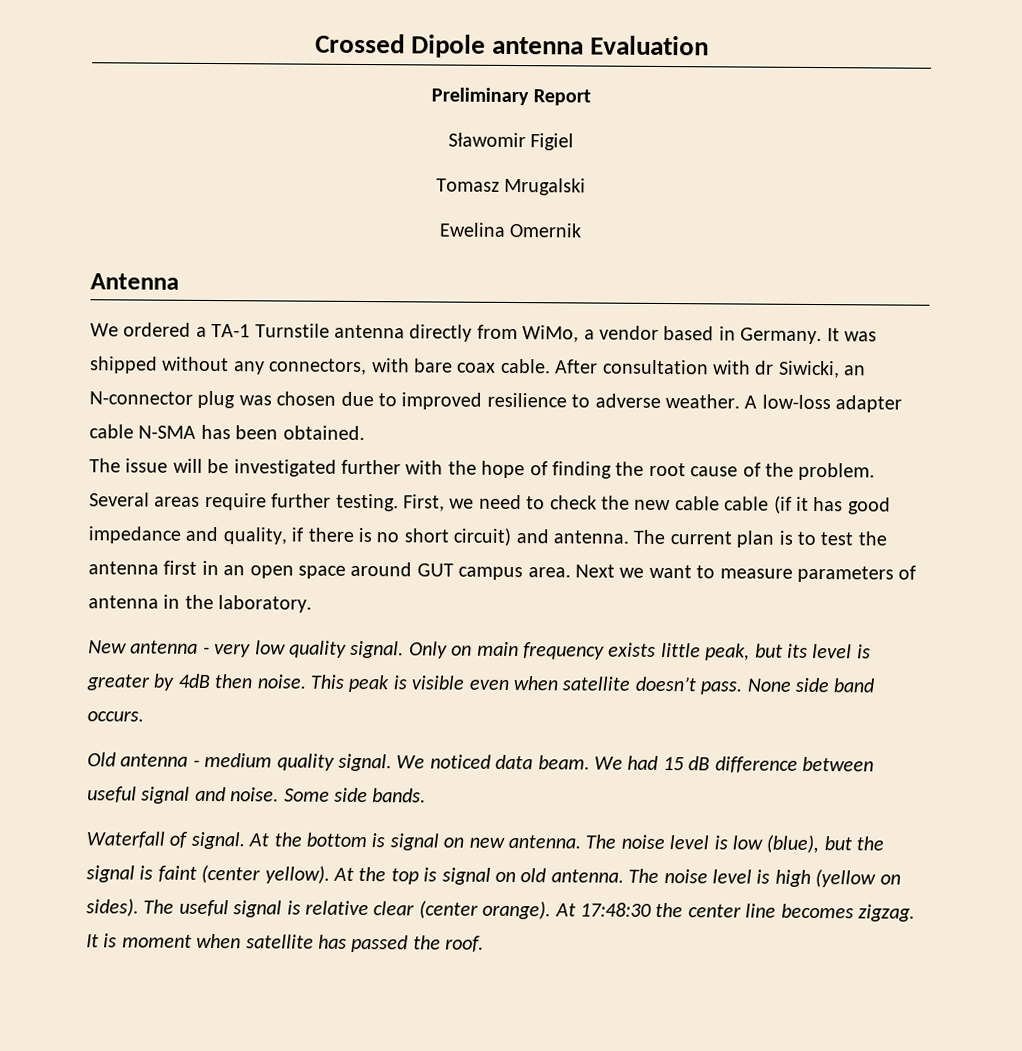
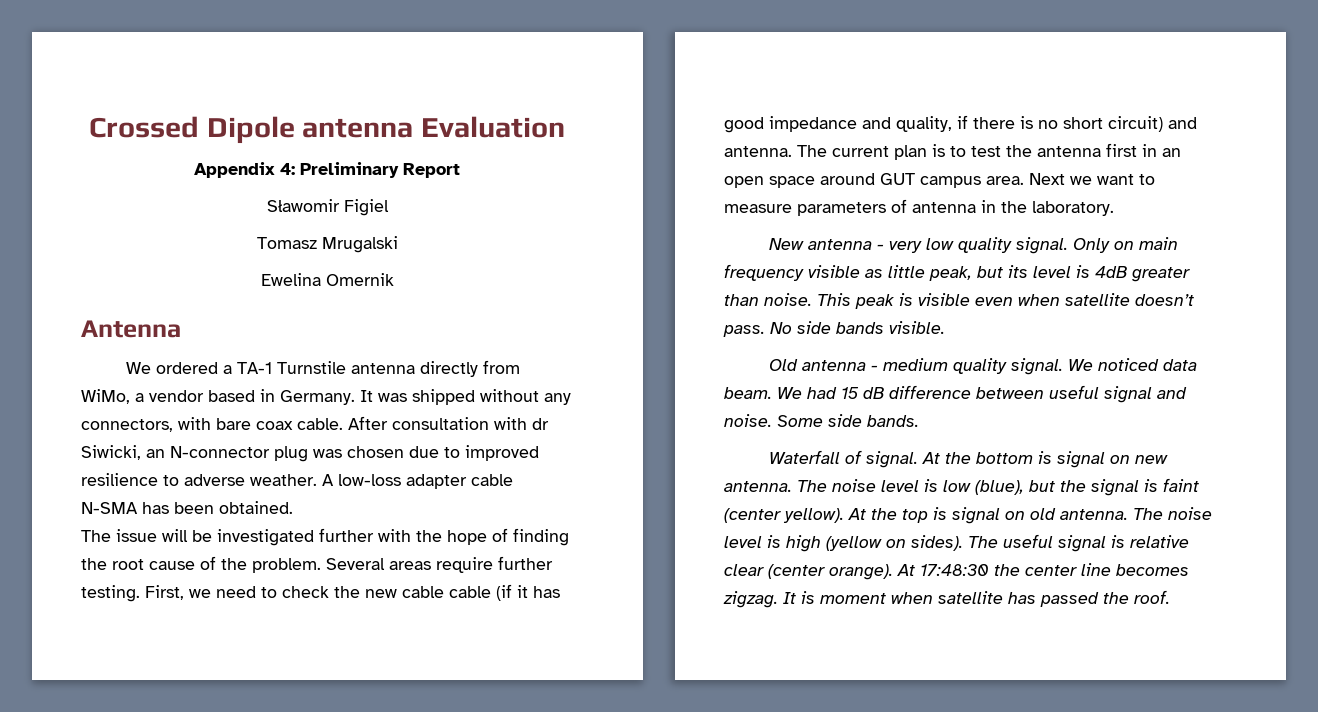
(710, 45) none -> [194,162,295,178] Appendix 4:
[608,642,657,657] exists -> [808,265,883,278] visible as
[86,673,254,691] greater by 4dB then -> [1095,266,1190,282] [724,294,759,306] 4dB greater than
[746,677,875,693] [87,711,144,722] None side band occurs. -> [770,321,945,334] No side bands visible.

